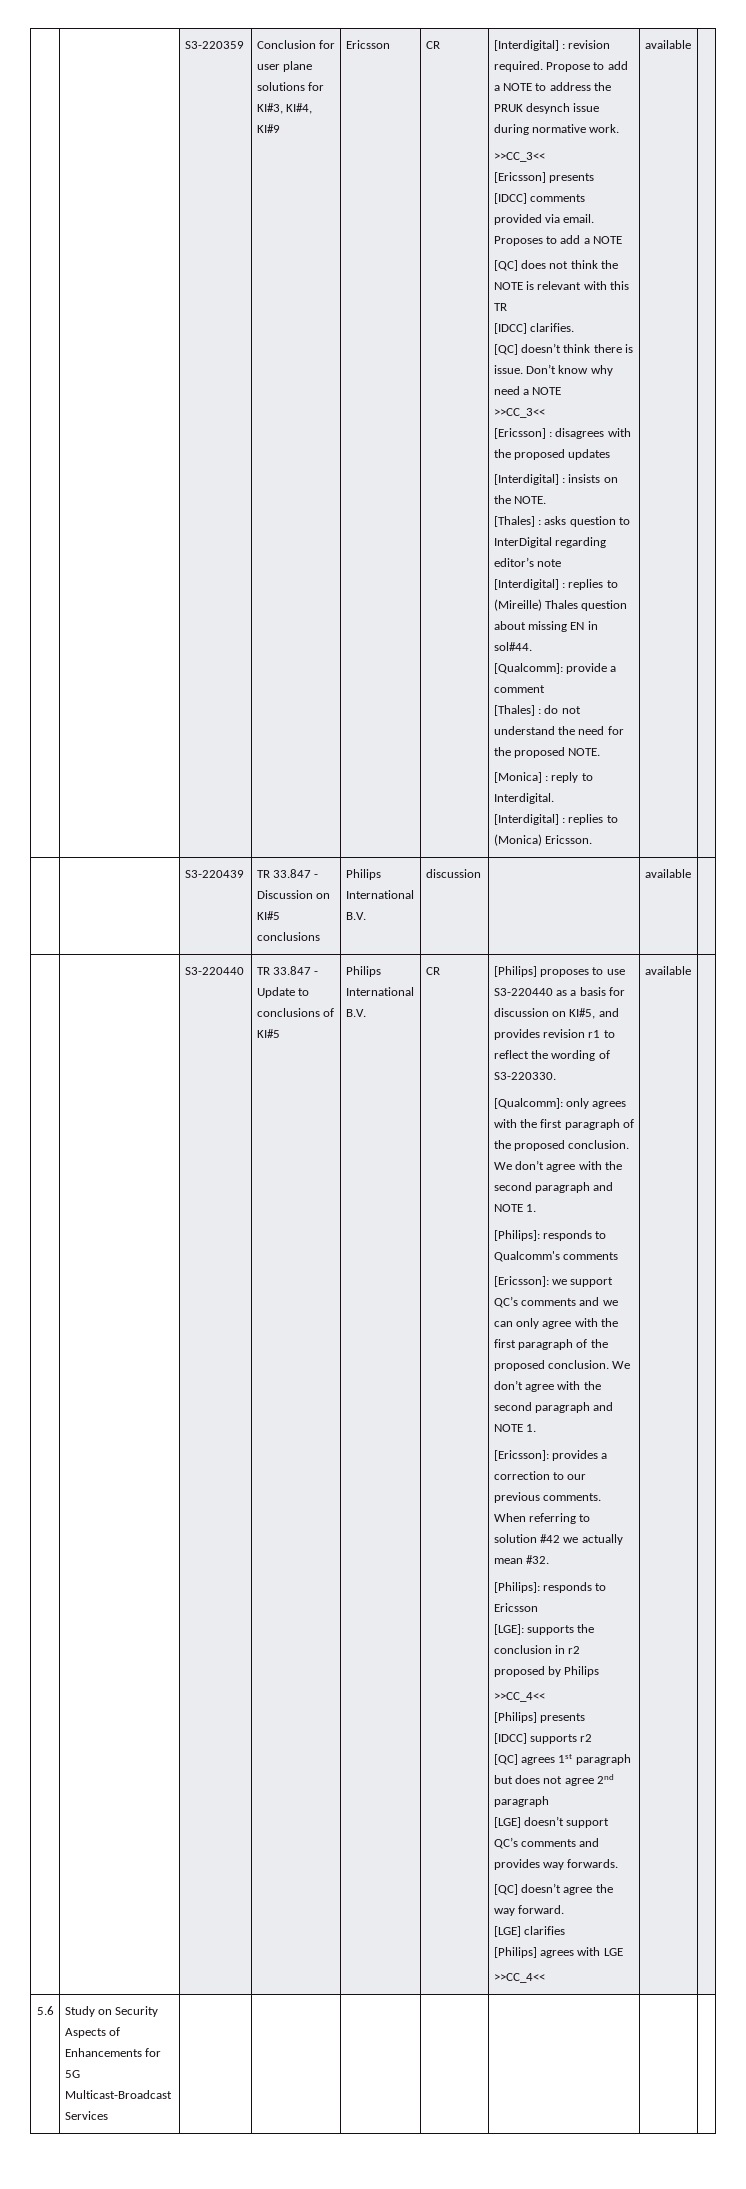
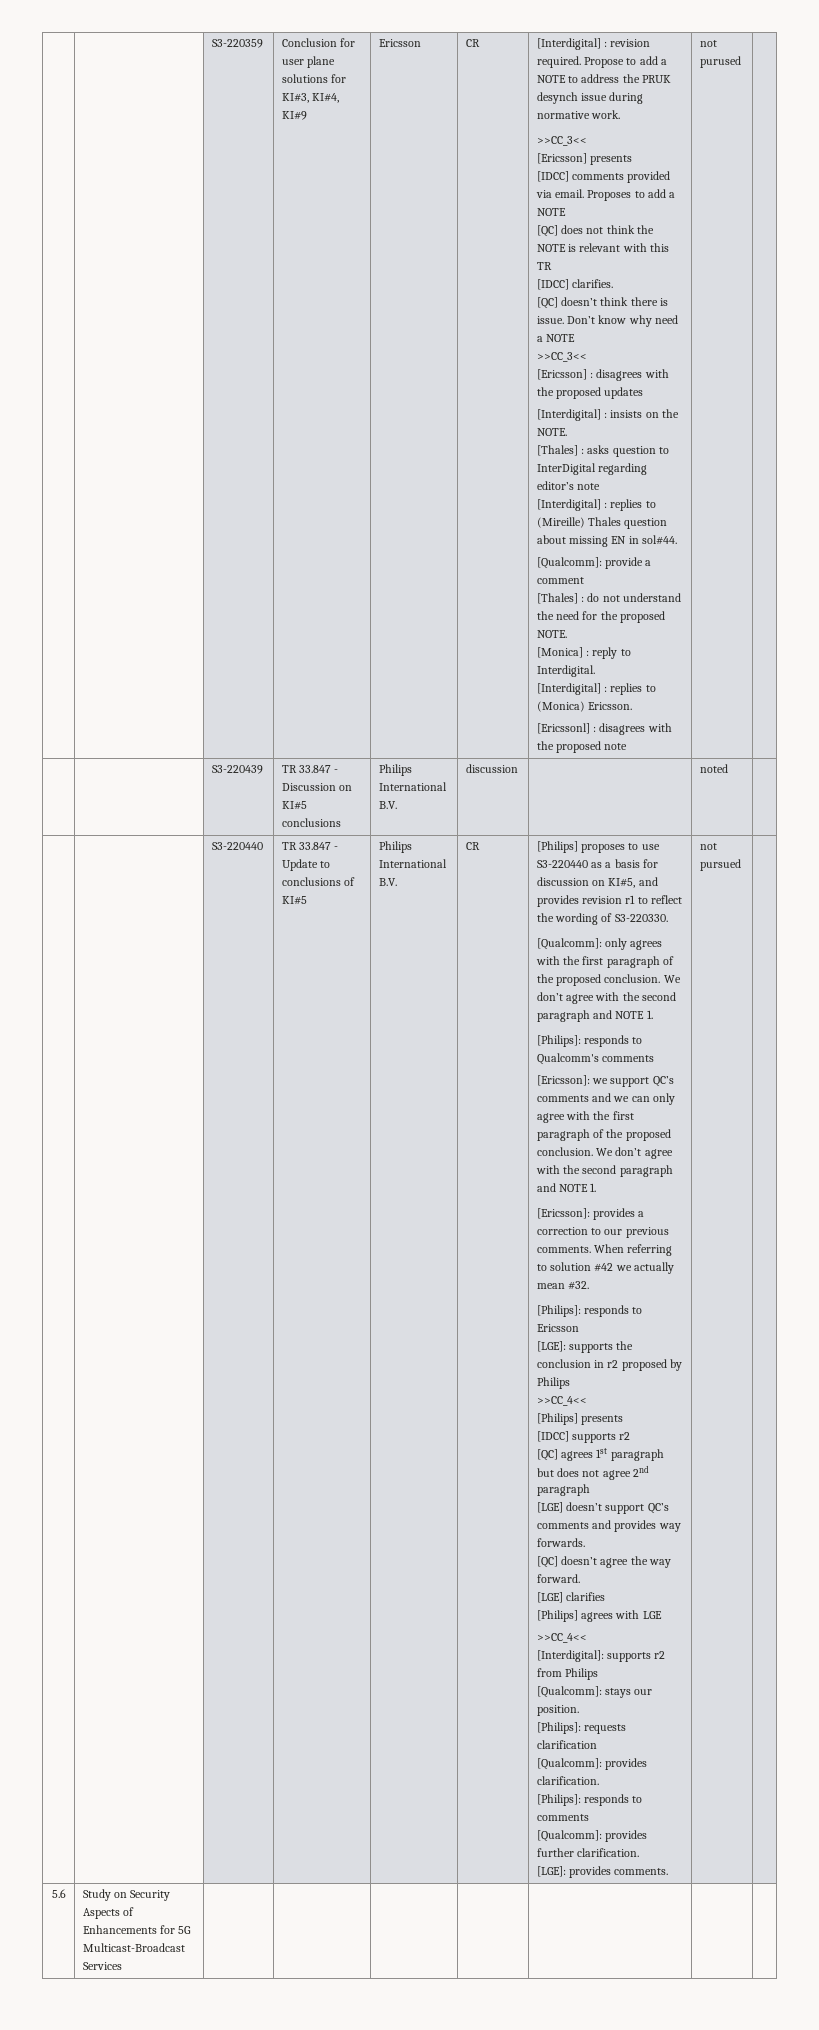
[644,40,691,49] | available -> [536,723,672,735] [536,741,628,753] [699,40,717,47] [699,56,741,68] // [Ericssonl] : disagrees with the proposed note | not purused
[644,869,691,878] available -> [699,764,728,773] noted
[644,966,691,975] | available -> [536,1650,666,1662] [536,1668,599,1680] [536,1686,653,1698] [536,1705,579,1716] [536,1722,627,1734] [536,1740,597,1749] [536,1758,648,1770] [536,1776,599,1785] [536,1794,643,1806] [536,1814,589,1821] [536,1830,648,1842] [536,1848,640,1857] [536,1866,669,1878] [699,843,717,850] [699,859,741,871] // [Interdigital]: supports r2 from Philips // [Qualcomm]: stays our position. // [Philips]: requests clarification // [Qualcomm]: provides clarification. // [Philips]: responds to comments // [Qualcomm]: provides further clarification. // [LGE]: provides comments. | not pursued

